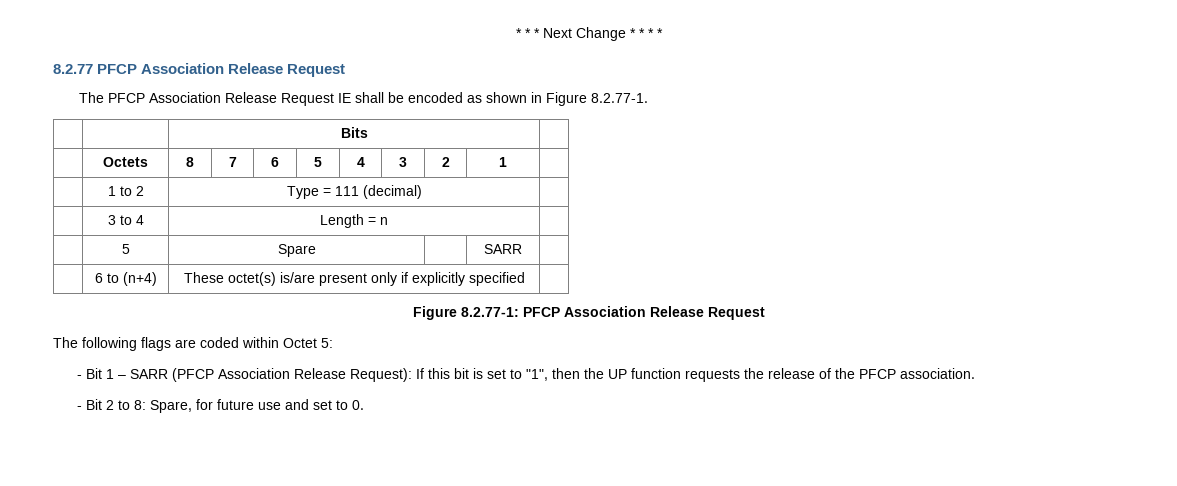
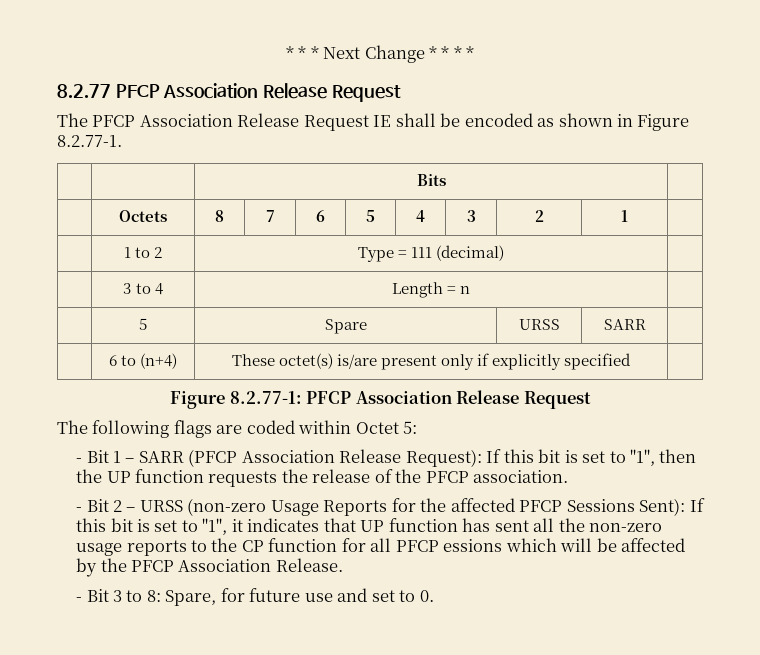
(316, 250) none -> [518,319,560,330] URSS
(114, 405) none -> [126,498,705,516] [76,518,662,535] [76,538,686,556] [76,558,343,577] [76,589,123,602] – URSS (non-zero Usage Reports for the affected PFCP Sessions Sent): If this bit is set to "1", it indicates that UP function has sent all the non-zero usage reports to the CP function for all PFCP essions which will be affected by the PFCP Association Release. // - Bit 3

